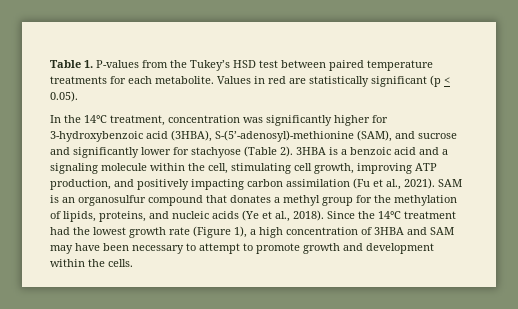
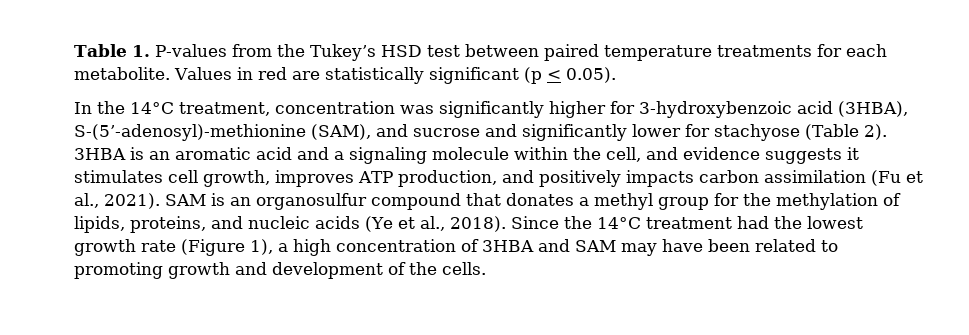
[341,147,391,155] a benzoic -> [149,147,251,160] an aromatic
[231,163,291,174] stimulating -> [646,147,859,164] [74,170,163,183] and evidence suggests it stimulates
[357,163,412,174] improving -> [275,170,354,187] improves
[191,179,244,190] impacting -> [625,170,694,187] impacts
[132,243,300,254] necessary to attempt to promote -> [755,239,838,252] [74,262,163,279] related to promoting
[50,259,85,267] within -> [388,262,406,275] of

